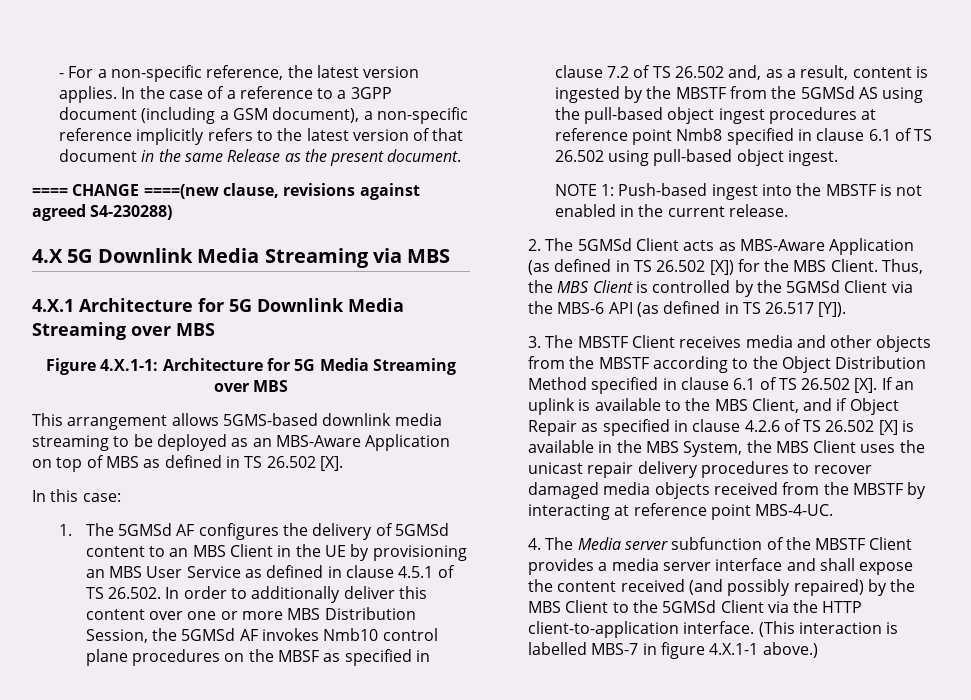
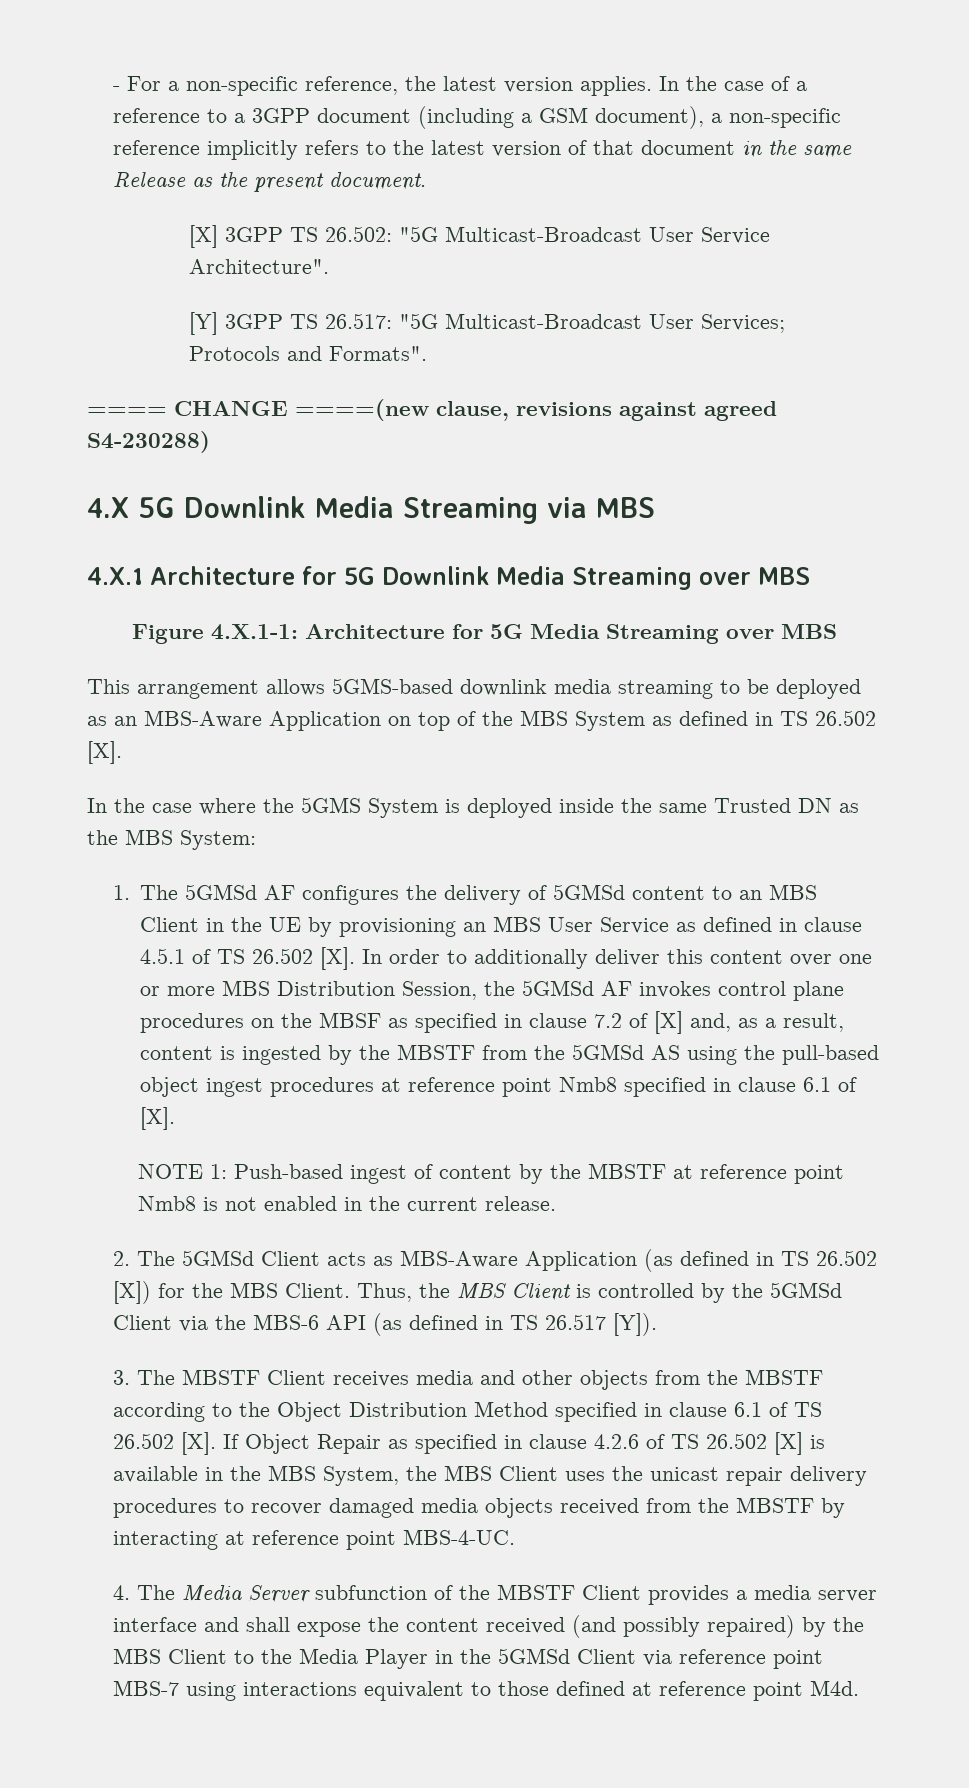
(462, 155) none -> [188,225,770,248] [188,259,329,274] [188,312,785,335] [188,346,427,361] // [X] 3GPP TS 26.502: "5G Multicast-Broadcast User Service Architecture". // [Y] 3GPP TS 26.517: "5G Multicast-Broadcast User Services; Protocols and Formats".
[105,456,139,468] MBS -> [482,710,645,731] the MBS System
[50,489,121,502] this case: -> [114,797,859,818] [87,829,256,850] the case where the 5GMS System is deployed inside the same Trusted DN as the MBS System:
[108,587,162,599] 26.502. -> [252,947,356,970] 26.502 [X].
[323,628,379,641] Nmb10 -> (712, 989) none
[652,66,725,78] TS 26.502 -> [654,1011,684,1034] [X]
[914,129,933,141] [554,149,839,166] [554,183,876,200] TS 26.502 using pull-based object ingest. // NOTE 1: Push-based ingest into the MBSTF -> [140,1107,176,1130] [137,1163,844,1184] [137,1196,196,1211] [X]. // NOTE 1: Push-based ingest of content by the MBSTF at reference point Nmb8
[895,381,915,390] [527,398,848,415] an uplink is available to the MBS Client, and if -> (239, 1441) none
[624,541,668,550] server -> [247,1585,310,1603] Server
[662,600,863,613] [527,621,899,638] [527,642,818,659] 5GMSd Client via the HTTP client-to-application interface. (This interaction is labelled MBS-7 in figure 4.X.1-1 above.) -> [298,1648,823,1669] [112,1680,859,1701] Media Player in the 5GMSd Client via reference point MBS-7 using interactions equivalent to those defined at reference point M4d.

